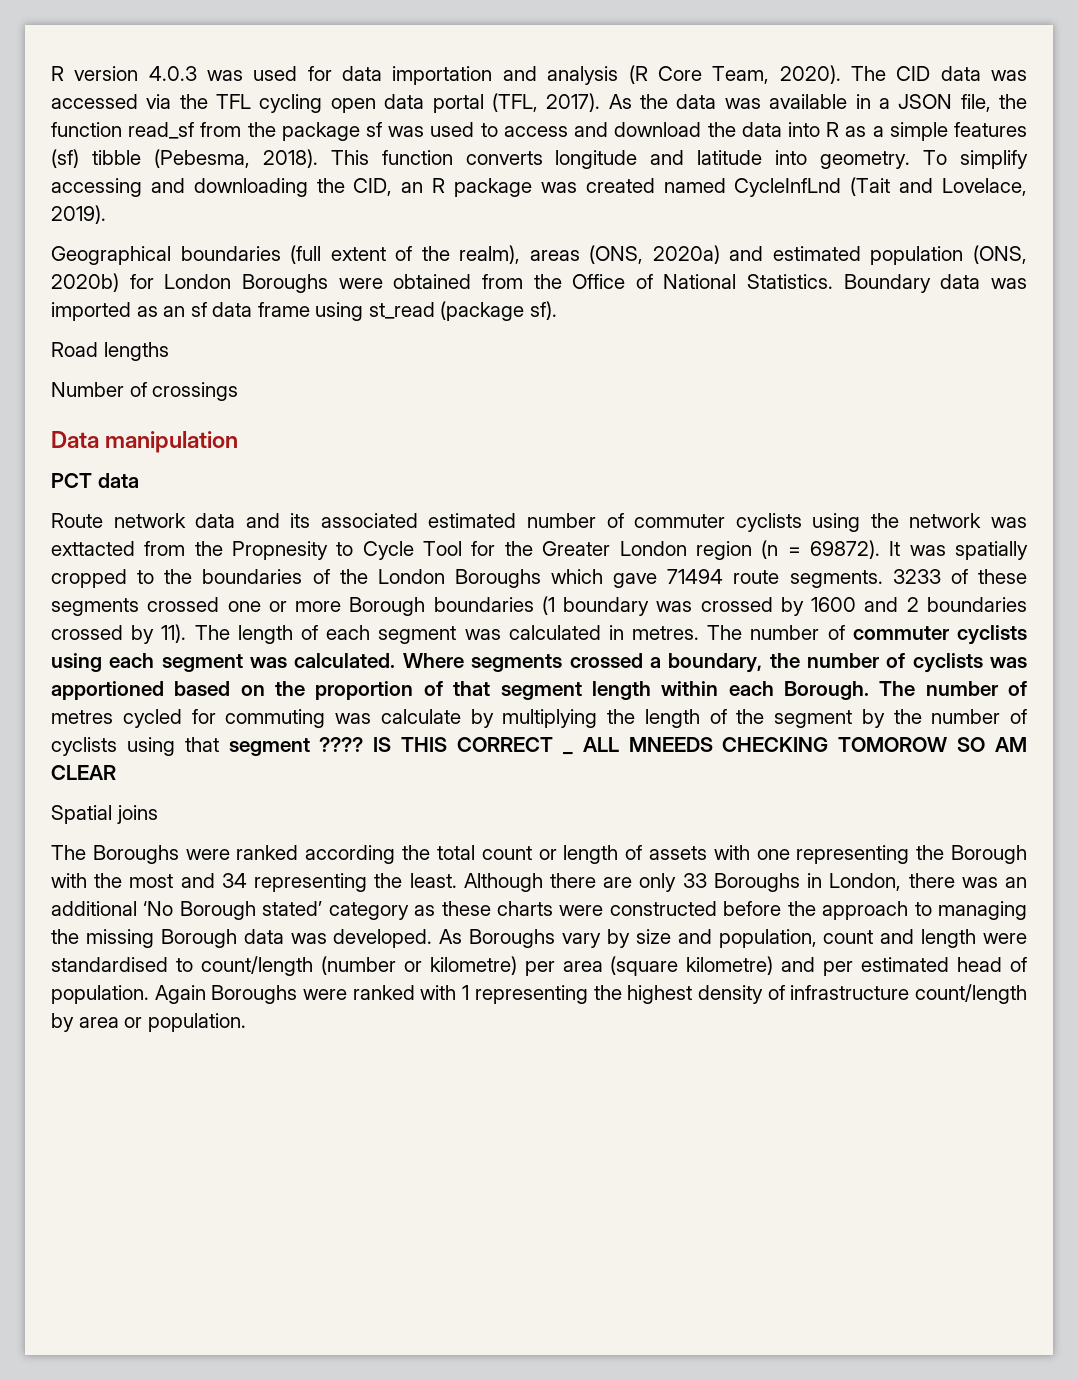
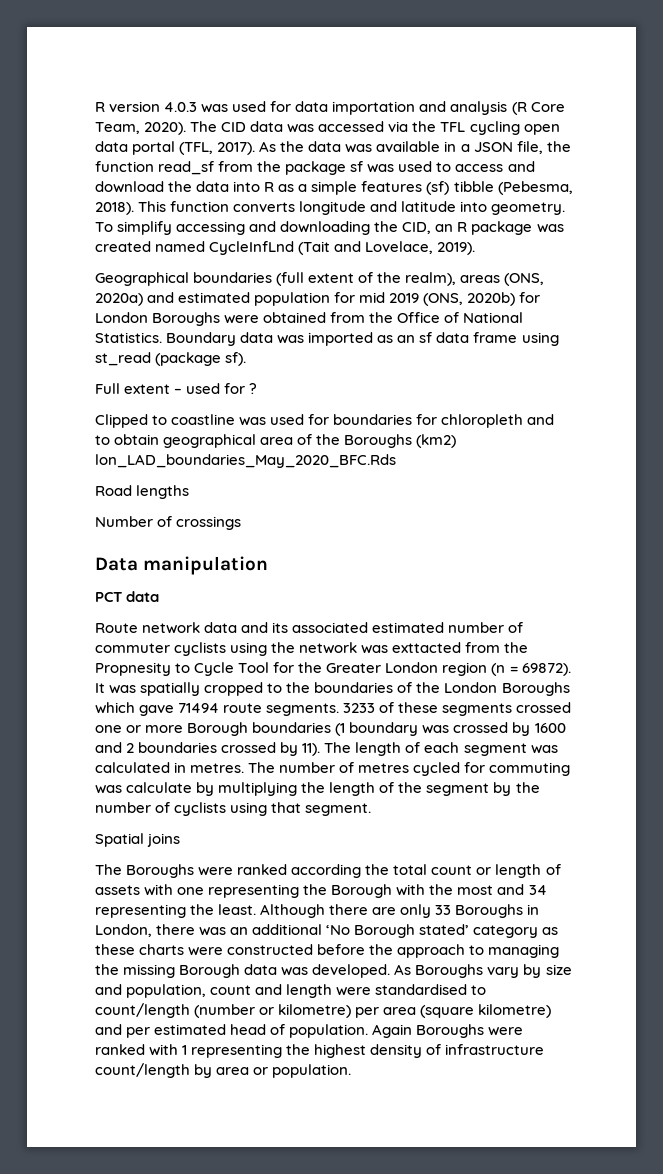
(964, 255) none -> [334,292,420,303] for mid 2019
(557, 310) none -> [95,383,258,394] [95,414,555,428] [95,434,457,448] [95,454,396,468] // Full extent – used for ? // Clipped to coastline was used for boundaries for chloropleth and to obtain geographical area of the Boroughs (km2) lon_LAD_boundaries_May_2020_BFC.Rds
[852,625,1027,645] [51,653,1028,673] [51,681,1028,700] commuter cyclists using each segment was calculated. Where segments crossed a boundary, the number of cyclists was apportioned based on the proportion of that segment length within each Borough. The number of -> (355, 767) none
[228,737,553,756] [562,752,573,755] [582,737,1027,752] [51,765,116,780] segment ???? IS THIS CORRECT _ ALL MNEEDS CHECKING TOMOROW SO AM CLEAR -> [305,803,372,816] segment.

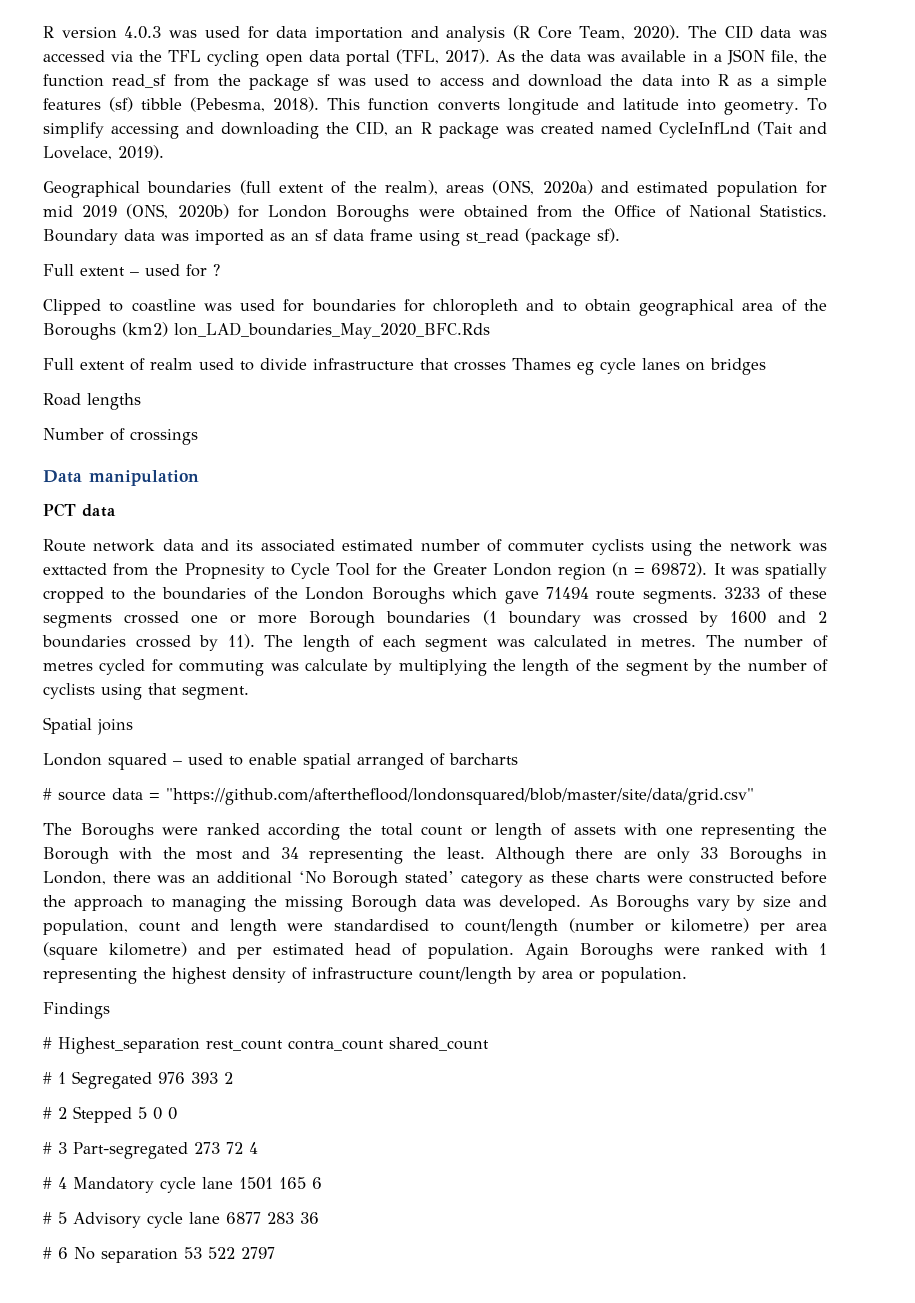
(396, 461) none -> [43,358,766,375] // Full extent of realm used to divide infrastructure that crosses Thames eg cycle lanes on bridges
(181, 840) none -> [43,753,518,770] [43,788,754,805] // London squared – used to enable spatial arranged of barcharts // # source data = "https://github.com/aftertheflood/londonsquared/blob/master/site/data/grid.csv"
(352, 1071) none -> [43,1002,110,1019] [43,1037,489,1054] [43,1071,233,1089] [43,1106,177,1123] [43,1142,258,1159] [43,1177,322,1193] [43,1212,319,1228] [43,1247,275,1263] // Findings // # Highest_separation rest_count contra_count shared_count // # 1 Segregated 976 393 2 // # 2 Stepped 5 0 0 // # 3 Part-segregated 273 72 4 // # 4 Mandatory cycle lane 1501 165 6 // # 5 Advisory cycle lane 6877 283 36 // # 6 No separation 53 522 2797

